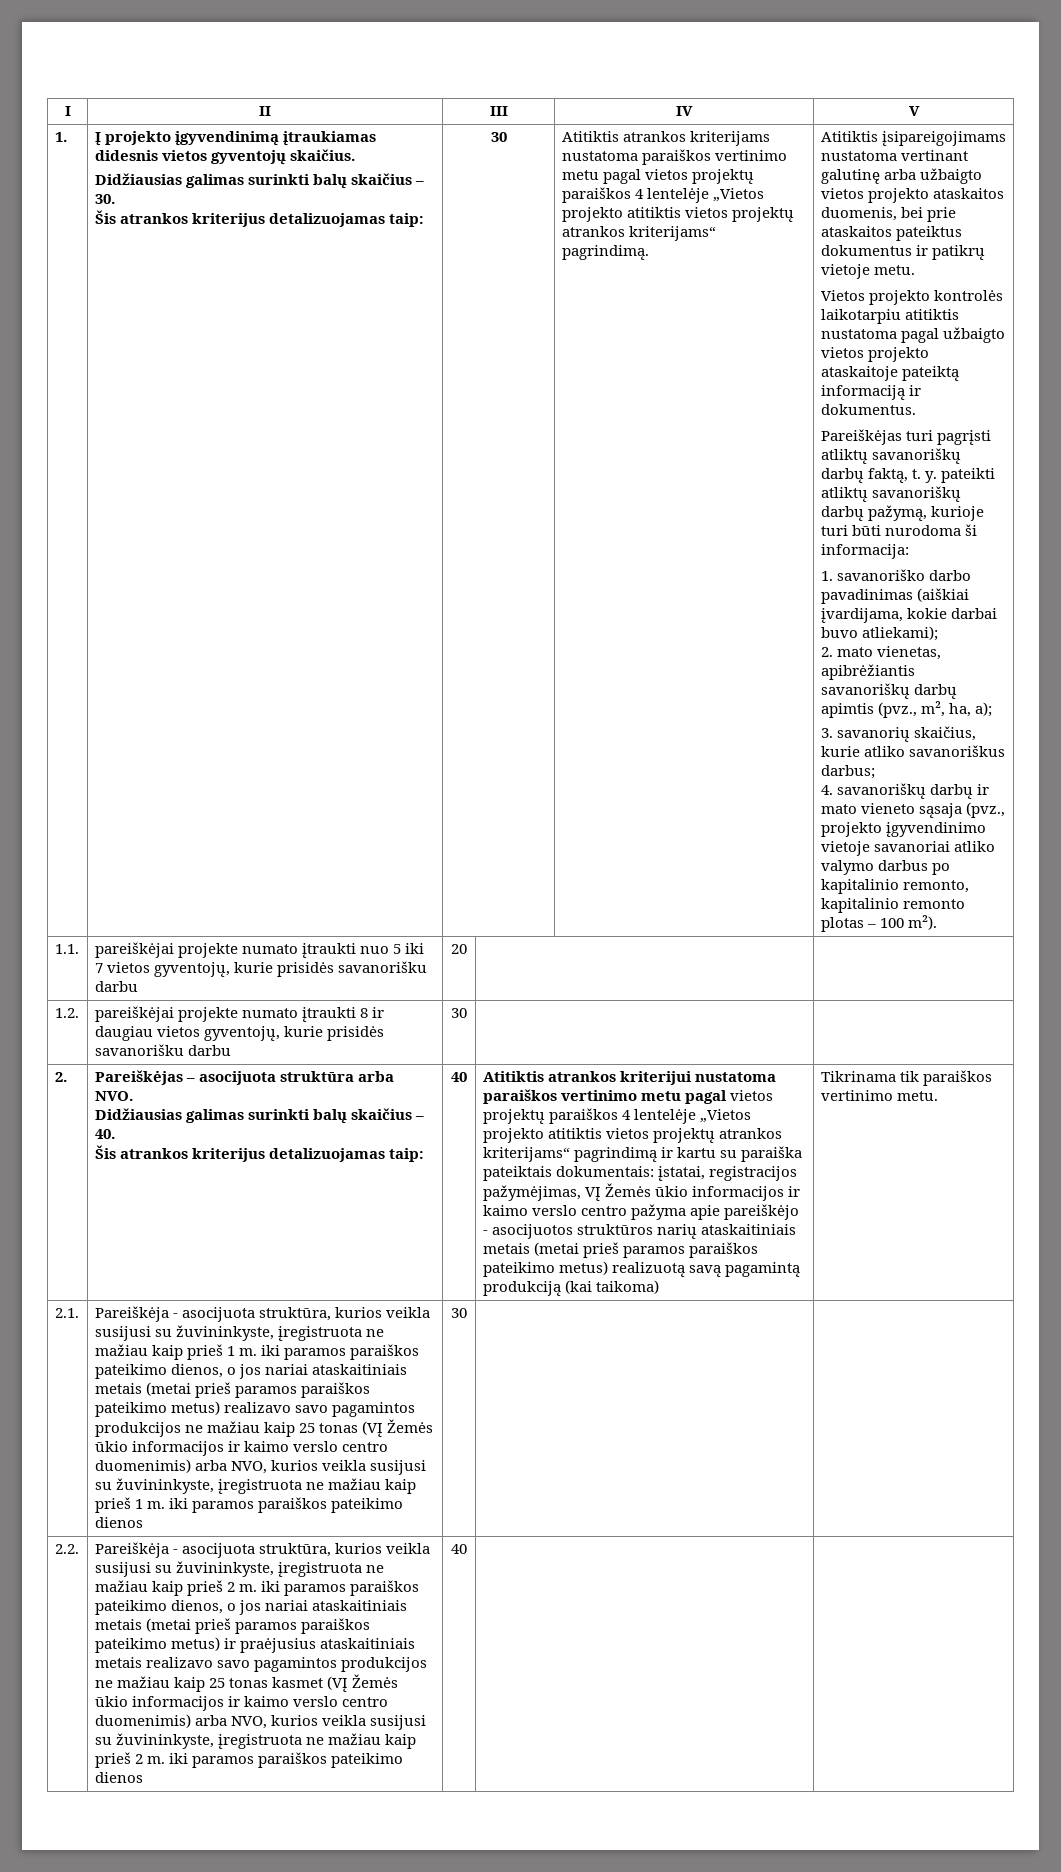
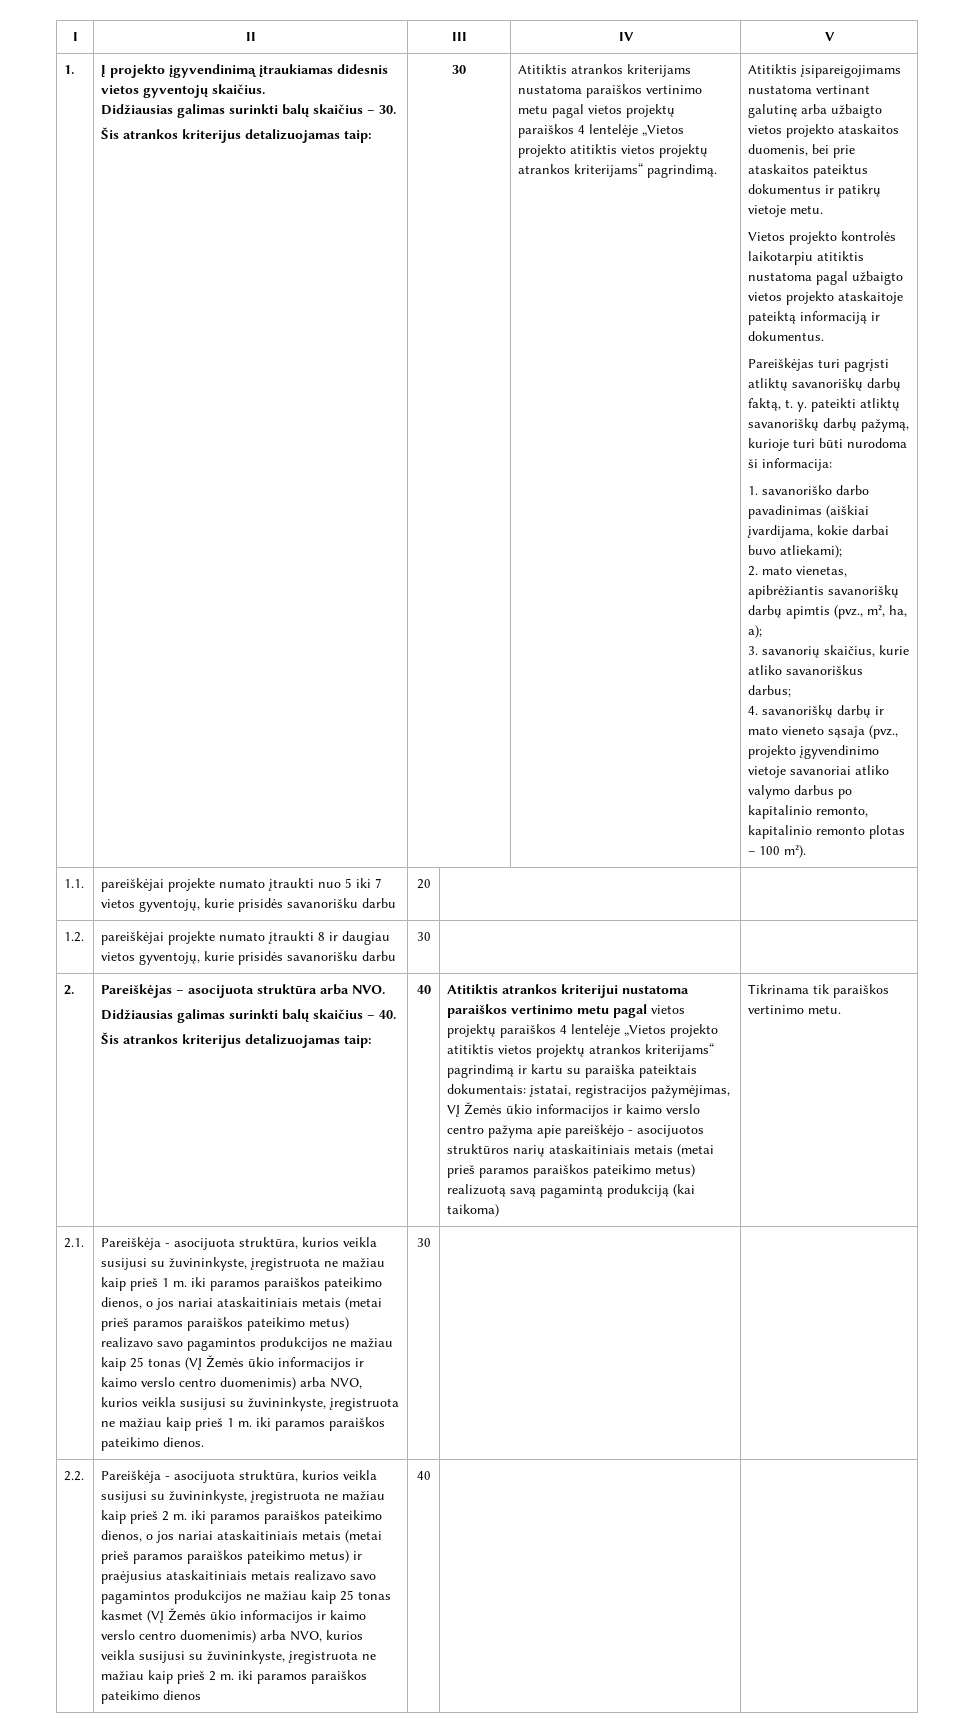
[94,1517,143,1528] dienos -> [163,1437,205,1447] dienos.

